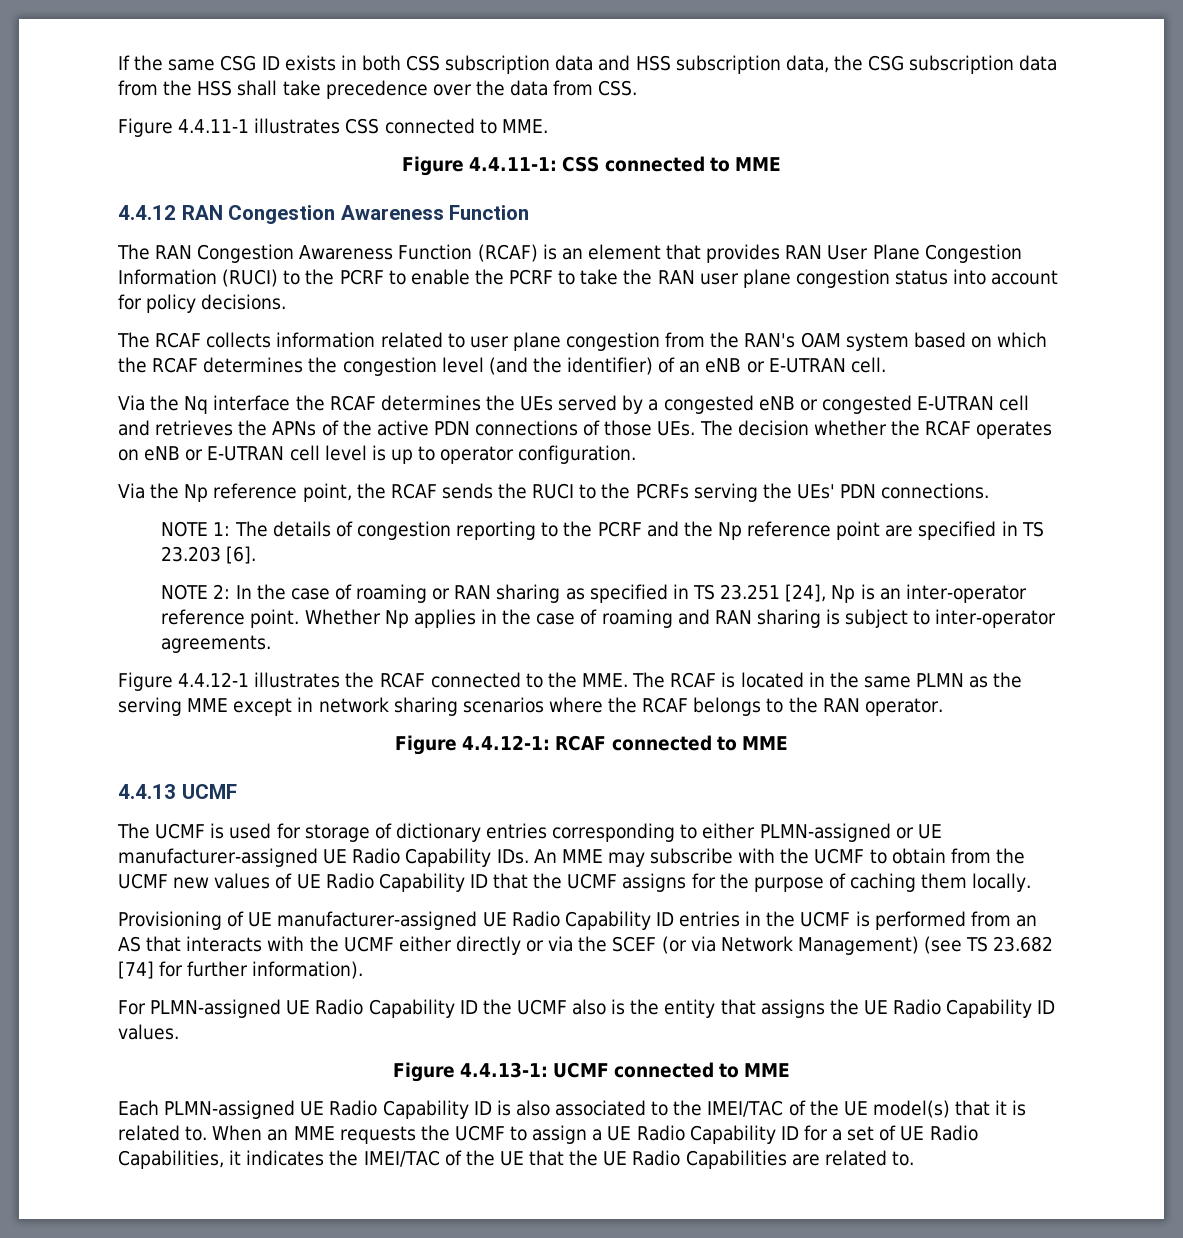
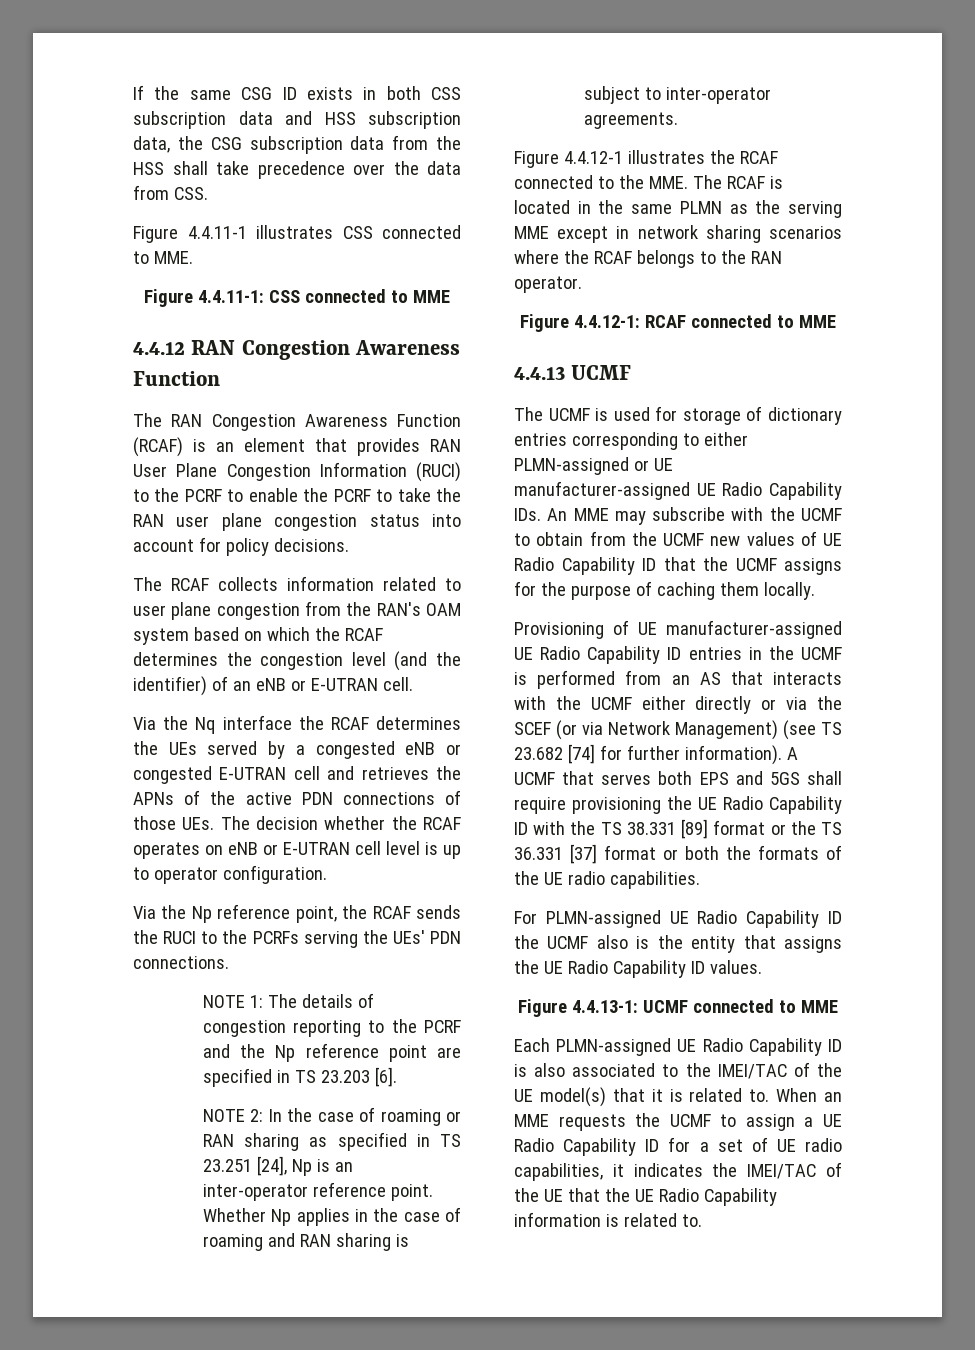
(364, 970) none -> [786,747,798,760] [514,771,842,785] [514,796,842,814] [514,819,842,839] [514,844,842,864] [514,871,700,889] A UCMF that serves both EPS and 5GS shall require provisioning the UE Radio Capability ID with the TS 38.331 [89] format or the TS 36.331 [37] format or both the formats of the UE radio capabilities.
[929,1125,978,1141] [118,1150,224,1169] Radio Capabilities, -> [805,1138,842,1152] [514,1163,603,1181] radio capabilities,
[685,1150,820,1169] Capabilities are -> [703,1188,777,1206] [514,1212,619,1227] Capability information is

